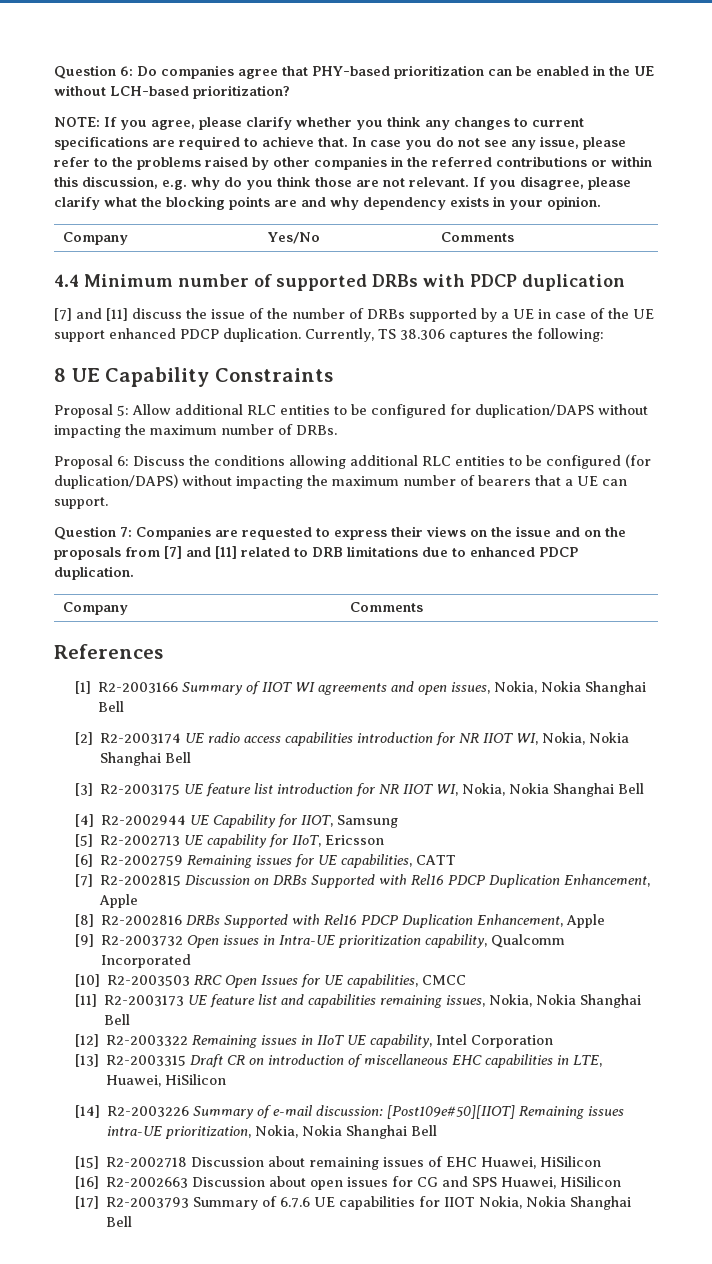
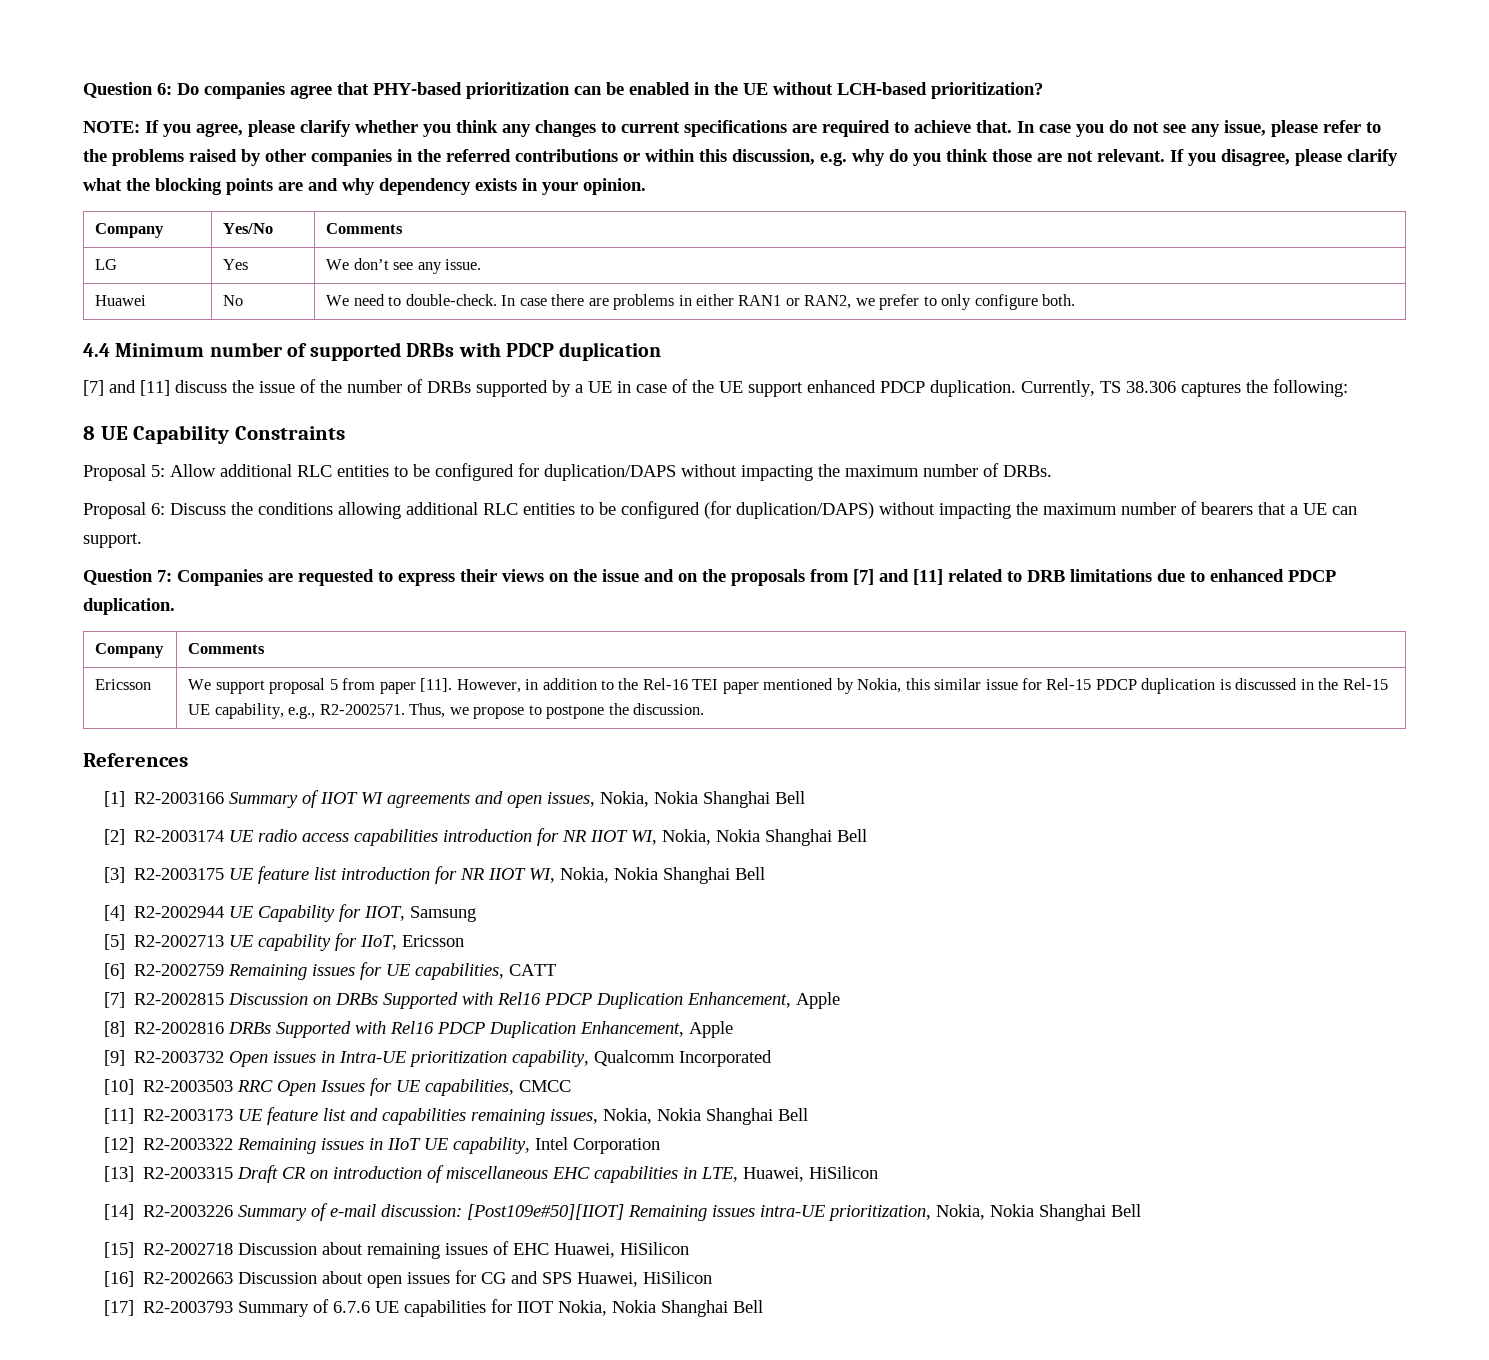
(514, 237) none -> [95,259,118,270] [223,259,249,270] [326,258,482,274] [95,295,147,306] [223,295,244,306] [326,294,1076,310] // LG | Yes | We don’t see any issue. // Huawei | No | We need to double-check. In case there are problems in either RAN1 or RAN2, we prefer to only configure both.
(423, 607) none -> [95,679,152,690] [188,678,1388,694] [188,703,704,719] // Ericsson | We support proposal 5 from paper [11]. However, in addition to the Rel-16 TEI paper mentioned by Nokia, this similar issue for Rel-15 PDCP duplication is discussed in the Rel-15 UE capability, e.g., R2-2002571. Thus, we propose to postpone the discussion.

